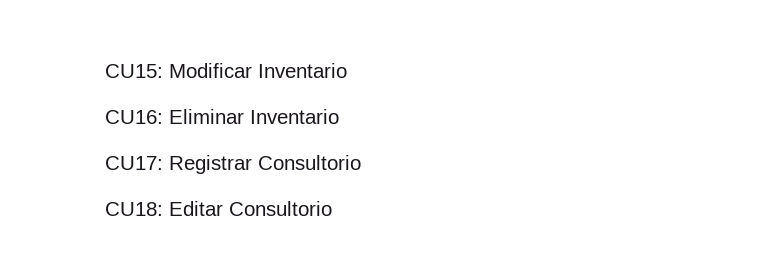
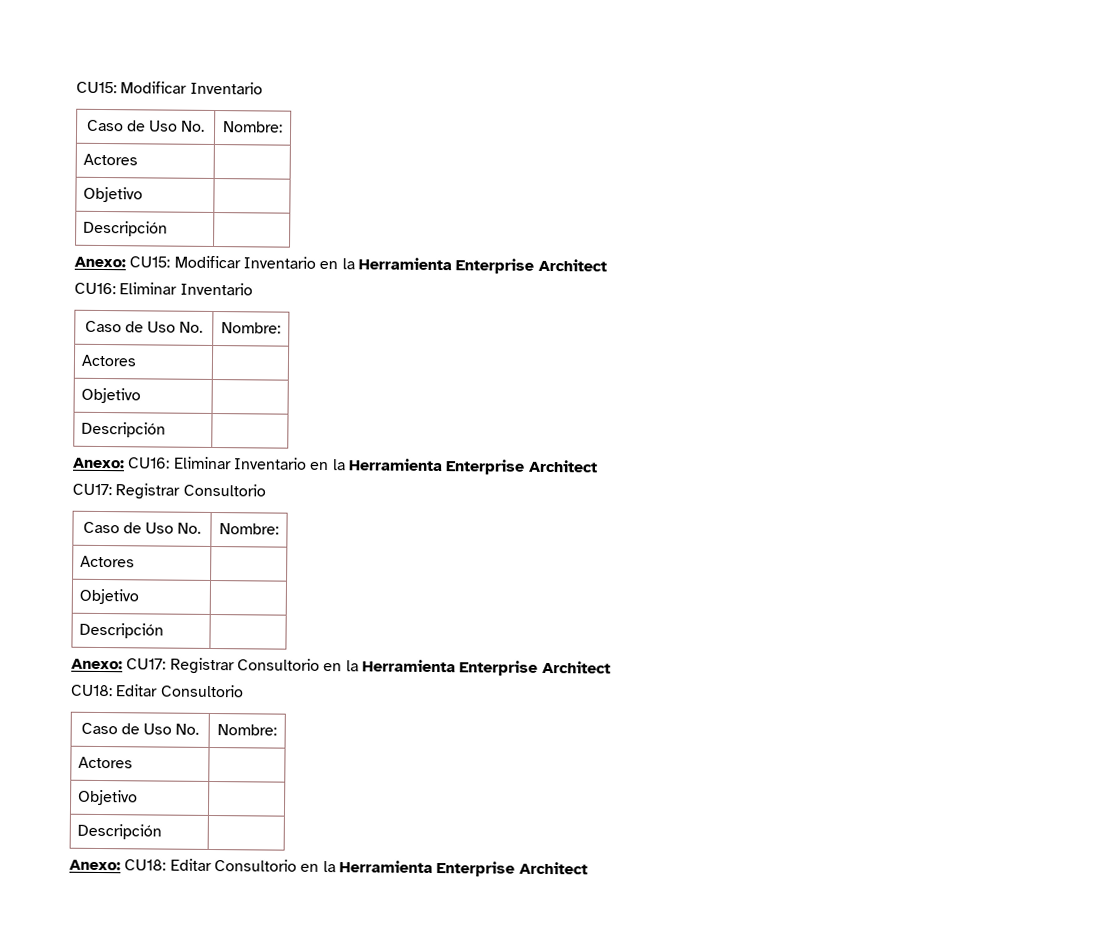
[105,63,347,78] [105,109,339,124] [105,155,361,174] [105,201,332,216] CU15: Modificar Inventario // CU16: Eliminar Inventario // CU17: Registrar Consultorio // CU18: Editar Consultorio -> [76,81,263,95] [86,119,206,132] [223,121,283,133] [82,153,138,166] [82,186,143,203] [82,220,168,237] [74,255,607,274] [74,282,253,296] [84,320,204,333] [221,322,281,334] [80,354,137,367] [80,387,141,404] [80,421,166,438] [73,456,598,475] [72,483,266,500] [82,521,202,534] [219,523,279,535] [79,555,135,568] [78,588,139,605] [78,622,164,639] [71,657,611,676] [70,684,244,698] [80,722,200,735] [217,724,277,736] [77,756,133,769] [77,789,138,806] [76,823,162,840] [69,858,588,877] CU15: Modificar Inventario // Caso de Uso No. | Nombre: // Actores | // Objetivo | // Descripción | // Anexo: CU15: Modificar Inventario en la Herramienta Enterprise Architect // CU16: Eliminar Inventario // Caso de Uso No. | Nombre: // Actores | // Objetivo | // Descripción | // Anexo: CU16: Eliminar Inventario en la Herramienta Enterprise Architect // CU17: Registrar Consultorio // Caso de Uso No. | Nombre: // Actores | // Objetivo | // Descripción | // Anexo: CU17: Registrar Consultorio en la Herramienta Enterprise Architect // CU18: Editar Consultorio // Caso de Uso No. | Nombre: // Actores | // Objetivo | // Descripción | // Anexo: CU18: Editar Consultorio en la Herramienta Enterprise Architect

